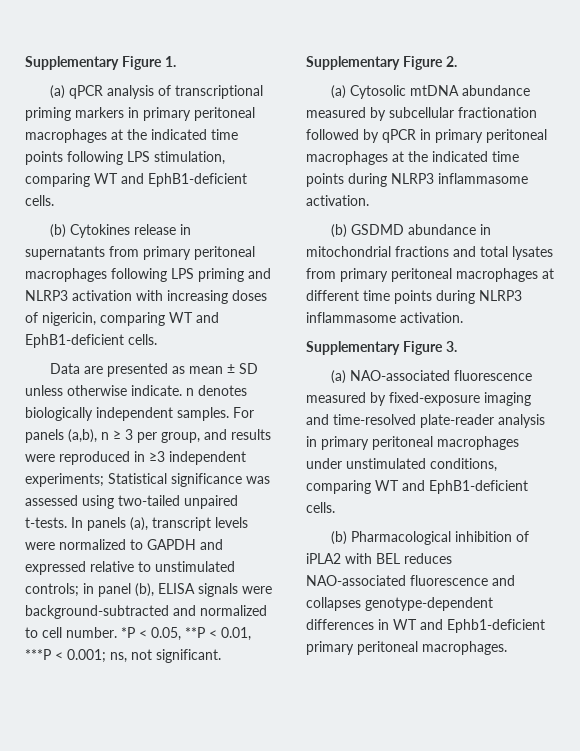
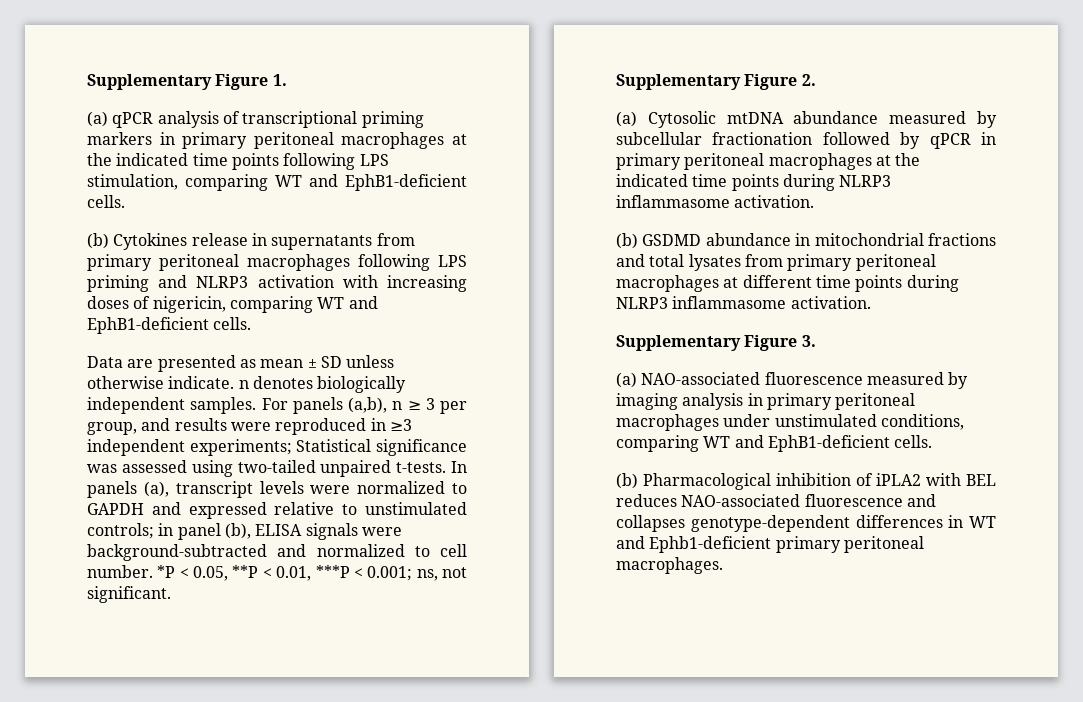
[389,392,531,406] [306,414,494,428] fixed-exposure imaging and time-resolved plate-reader -> [616,393,678,410] imaging

